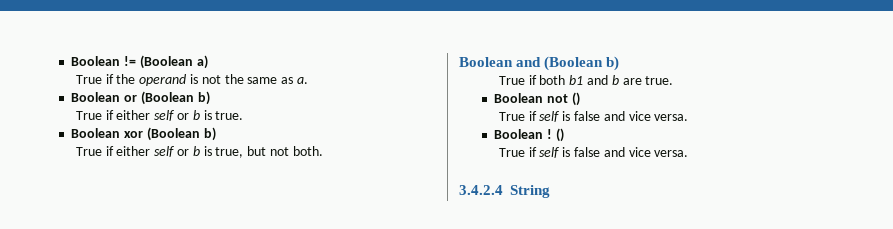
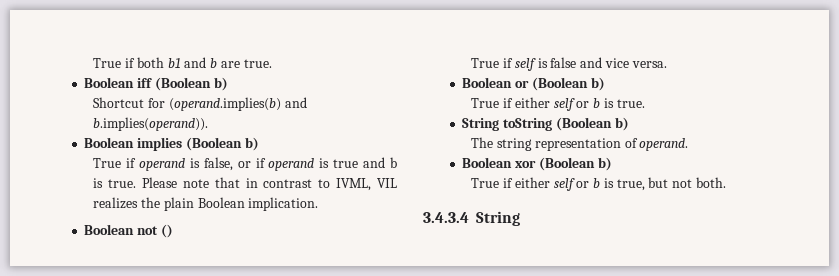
[71,55,208,69] [75,74,308,86] Boolean != (Boolean a) // True if the operand is not the same as a. -> [93,57,272,68] [84,77,228,91] [93,97,307,111] [93,117,209,131] [84,137,259,151] [93,157,397,171] [93,177,398,191] [93,197,319,211] [84,224,174,238] [471,57,667,71] True if both b1 and b are true. // Boolean iff (Boolean b) // Shortcut for (operand.implies(b) and b.implies(operand)). // Boolean implies (Boolean b) // True if operand is false, or if operand is true and b is true. Please note that in contrast to IVML, VIL realizes the plain Boolean implication. // Boolean not () // True if self is false and vice versa.
(244, 115) none -> [462,117,629,131] [471,137,689,151] // String toString (Boolean b) // The string representation of operand.
[459,56,620,71] [498,75,674,85] [494,92,580,106] [498,111,689,122] [494,128,564,142] [498,147,689,158] [459,185,503,195] Boolean and (Boolean b) // True if both b1 and b are true. // Boolean not () // True if self is false and vice versa. // Boolean ! () // True if self is false and vice versa. // 3.4.2.4 -> [423,212,469,223] 3.4.3.4

